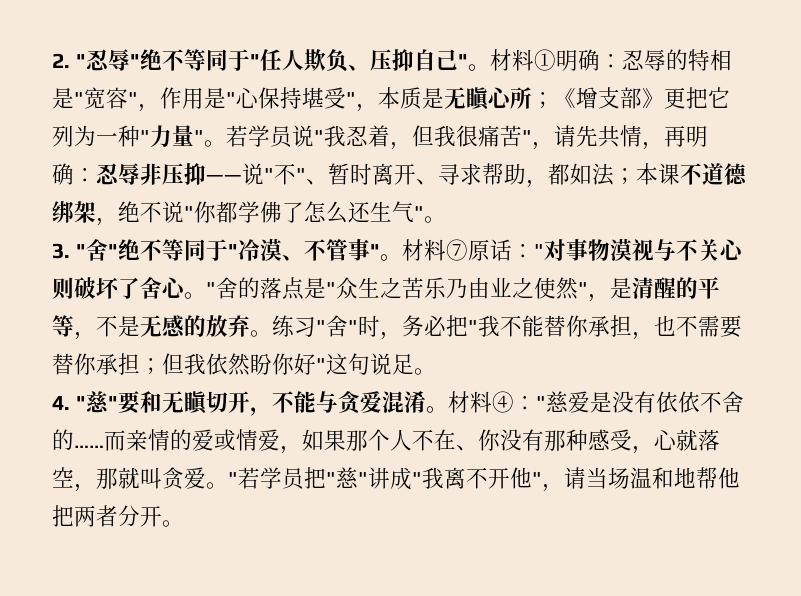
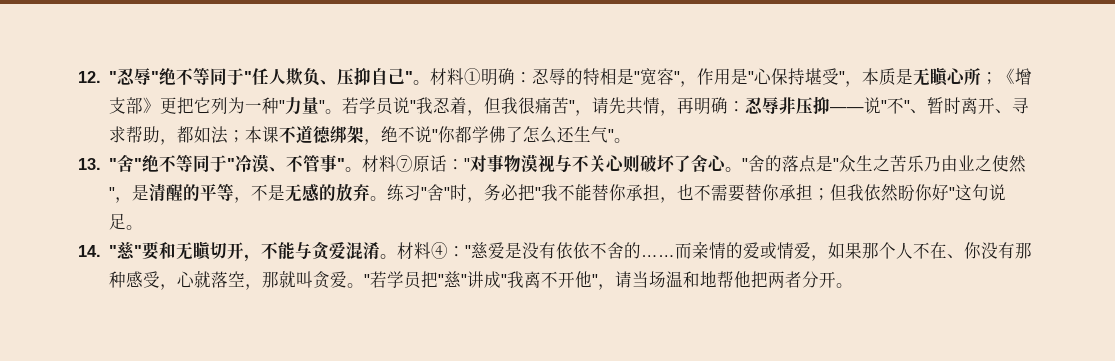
[52,53,70,68] 2. -> [78,71,101,83] 12.
[52,243,70,259] 3. -> [78,158,101,170] 13.
[52,396,70,410] 4. -> [78,245,101,257] 14.

